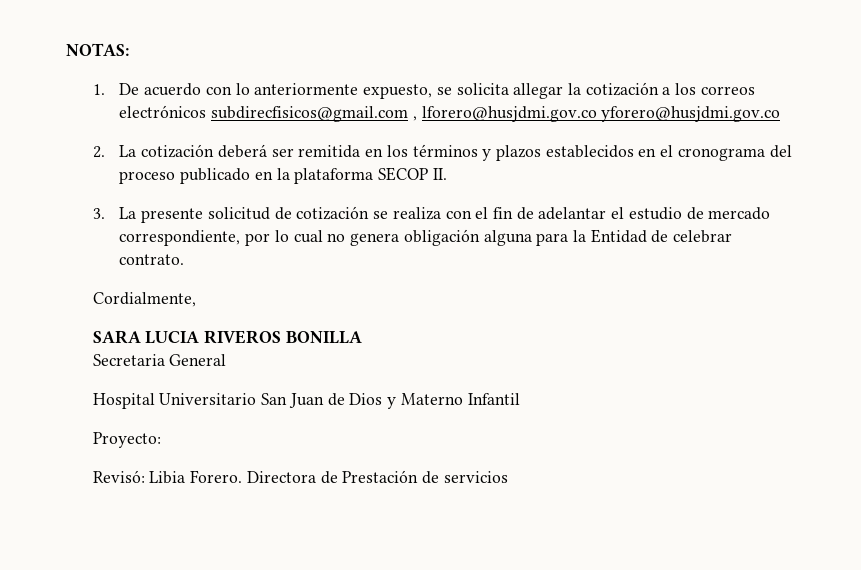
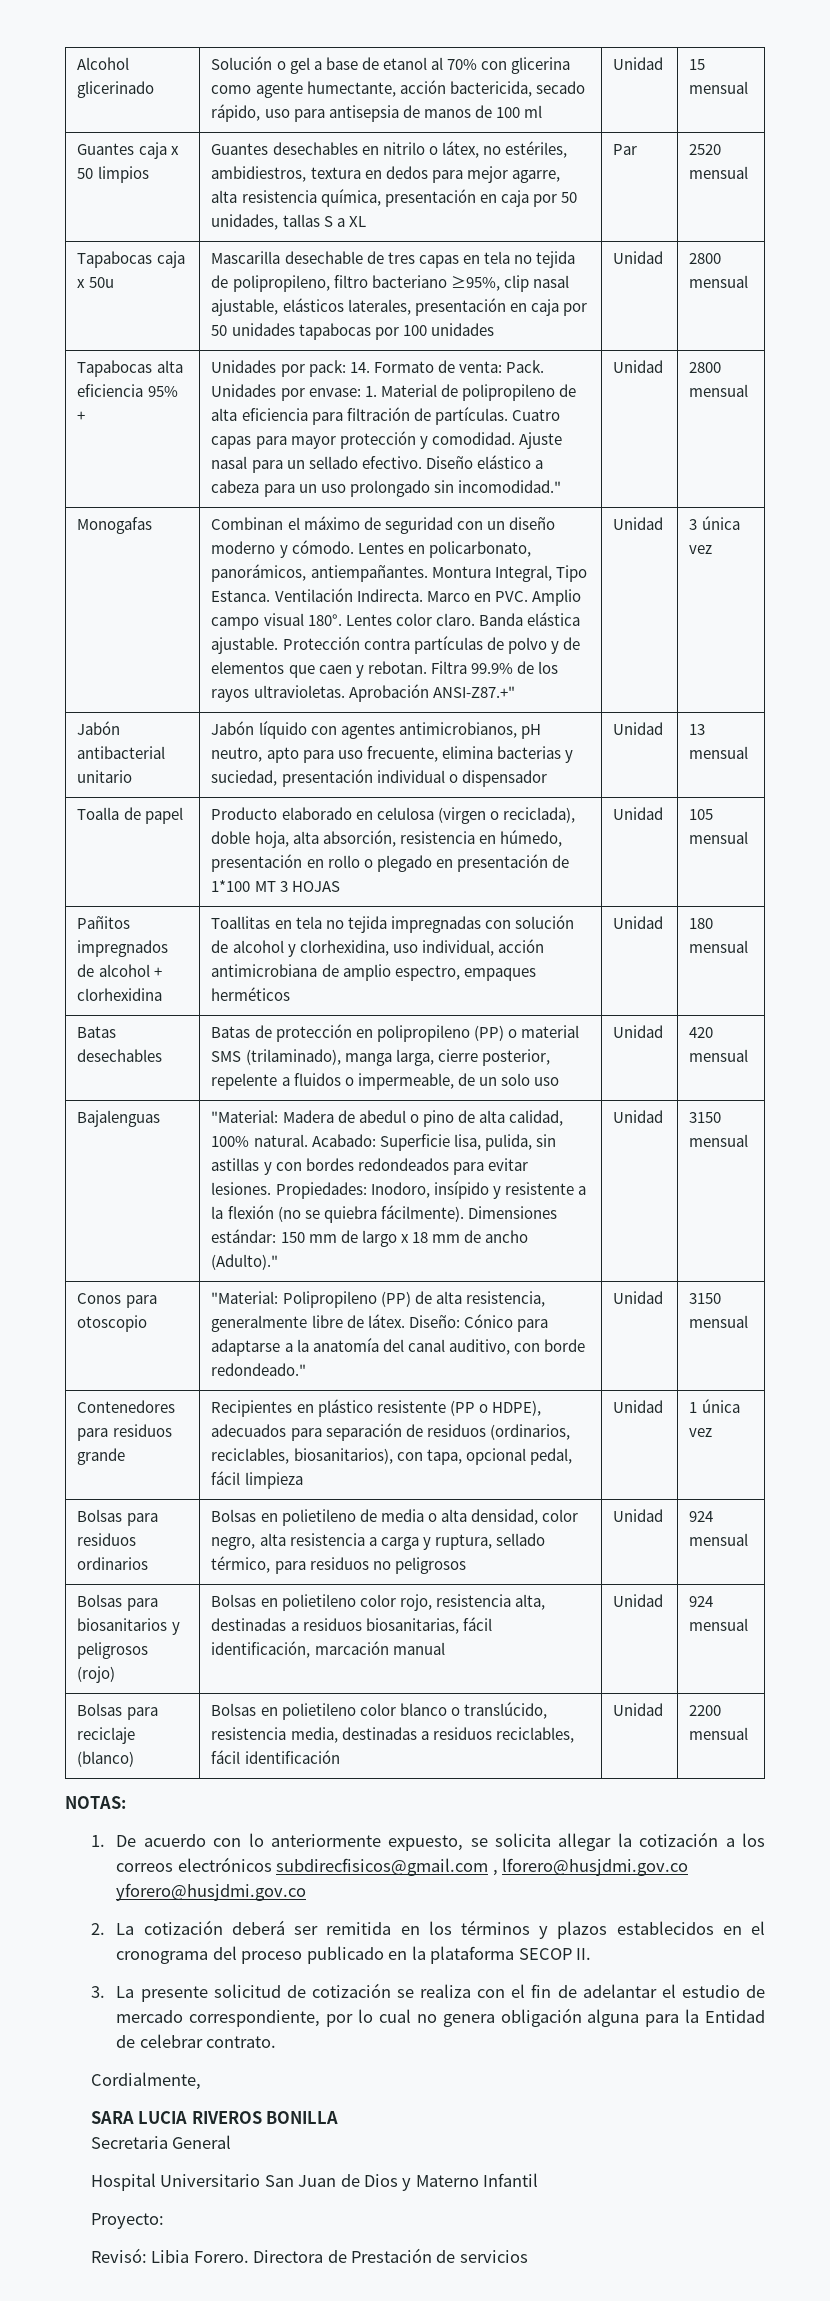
(66, 49) none -> [77,57,130,70] [77,81,155,98] [211,56,570,74] [211,80,585,98] [211,104,542,122] [613,57,664,70] [689,59,706,70] [689,81,749,94] [77,142,179,159] [77,166,149,183] [211,141,567,158] [211,166,560,183] [211,189,577,207] [211,214,366,230] [613,144,638,155] [689,144,722,155] [689,166,749,179] [77,251,185,268] [77,277,114,288] [211,251,575,268] [211,275,569,292] [211,298,587,316] [211,323,494,340] [613,251,664,264] [689,253,722,264] [689,275,749,288] [77,360,183,377] [77,384,178,397] [77,411,86,421] [211,360,544,377] [211,384,576,401] [211,407,560,425] [211,431,562,449] [211,455,543,473] [211,480,561,497] [613,360,664,373] [689,362,722,373] [689,384,749,397] [77,517,153,534] [211,516,555,534] [211,540,531,558] [211,564,587,582] [211,588,581,606] [211,612,580,630] [211,636,580,654] [211,661,558,678] [211,684,515,702] [613,517,664,530] [689,516,740,530] [689,545,713,554] [77,721,121,735] [77,746,166,759] [77,770,133,783] [211,721,541,739] [211,746,573,763] [211,769,547,787] [613,722,664,735] [689,724,706,735] [689,746,749,759] [77,807,183,824] [211,807,575,824] [211,830,562,848] [211,854,569,872] [211,880,340,892] [613,807,664,820] [689,809,714,820] [689,831,749,844] [77,916,131,929] [77,940,169,957] [77,964,162,977] [77,988,163,1001] [211,915,574,933] [211,939,544,957] [211,964,536,981] [211,987,291,1001] [613,916,664,929] [689,918,714,929] [689,940,749,953] [77,1026,117,1038] [77,1049,163,1062] [211,1024,579,1042] [211,1049,550,1066] [211,1073,559,1090] [613,1025,664,1038] [689,1027,714,1038] [689,1049,749,1062] [77,1110,161,1127] [211,1110,563,1127] [211,1134,556,1151] [211,1158,528,1175] [211,1181,586,1199] [211,1205,557,1223] [211,1229,528,1247] [211,1254,279,1270] [613,1110,664,1123] [689,1112,722,1123] [689,1134,749,1147] [77,1293,157,1308] [77,1315,148,1332] [211,1291,545,1308] [211,1314,548,1332] [211,1338,585,1356] [211,1363,307,1376] [613,1291,664,1304] [689,1293,722,1304] [689,1315,749,1328] [77,1400,176,1413] [77,1424,172,1441] [77,1448,126,1465] [211,1399,541,1417] [211,1423,570,1441] [211,1448,572,1465] [211,1471,303,1489] [613,1400,664,1413] [689,1399,740,1413] [689,1428,713,1437] [77,1509,158,1526] [77,1533,137,1546] [77,1557,149,1570] [211,1509,578,1526] [211,1533,545,1550] [211,1556,466,1574] [613,1509,664,1522] [689,1511,714,1522] [689,1533,749,1546] [77,1594,158,1611] [77,1618,180,1635] [77,1642,149,1659] [77,1666,116,1683] [211,1594,545,1611] [211,1617,492,1634] [211,1641,445,1658] [613,1594,664,1607] [689,1596,714,1607] [689,1618,749,1631] [77,1703,158,1720] [77,1727,136,1744] [77,1751,135,1767] [211,1702,547,1720] [211,1727,574,1743] [211,1750,340,1764] [613,1703,664,1716] [689,1705,722,1716] [689,1727,749,1740] Alcohol glicerinado | Solución o gel a base de etanol al 70% con glicerina como agente humectante, acción bactericida, secado rápido, uso para antisepsia de manos de 100 ml | Unidad | 15 mensual // Guantes caja x 50 limpios | Guantes desechables en nitrilo o látex, no estériles, ambidiestros, textura en dedos para mejor agarre, alta resistencia química, presentación en caja por 50 unidades, tallas S a XL | Par | 2520 mensual // Tapabocas caja x 50u | Mascarilla desechable de tres capas en tela no tejida de polipropileno, filtro bacteriano ≥95%, clip nasal ajustable, elásticos laterales, presentación en caja por 50 unidades tapabocas por 100 unidades | Unidad | 2800 mensual // Tapabocas alta eficiencia 95% + | Unidades por pack: 14. Formato de venta: Pack. Unidades por envase: 1. Material de polipropileno de alta eficiencia para filtración de partículas. Cuatro capas para mayor protección y comodidad. Ajuste nasal para un sellado efectivo. Diseño elástico a cabeza para un uso prolongado sin incomodidad." | Unidad | 2800 mensual // Monogafas | Combinan el máximo de seguridad con un diseño moderno y cómodo. Lentes en policarbonato, panorámicos, antiempañantes. Montura Integral, Tipo Estanca. Ventilación Indirecta. Marco en PVC. Amplio campo visual 180°. Lentes color claro. Banda elástica ajustable. Protección contra partículas de polvo y de elementos que caen y rebotan. Filtra 99.9% de los rayos ultravioletas. Aprobación ANSI-Z87.+" | Unidad | 3 única vez // Jabón antibacterial unitario | Jabón líquido con agentes antimicrobianos, pH neutro, apto para uso frecuente, elimina bacterias y suciedad, presentación individual o dispensador | Unidad | 13 mensual // Toalla de papel | Producto elaborado en celulosa (virgen o reciclada), doble hoja, alta absorción, resistencia en húmedo, presentación en rollo o plegado en presentación de 1*100 MT 3 HOJAS | Unidad | 105 mensual // Pañitos impregnados de alcohol + clorhexidina | Toallitas en tela no tejida impregnadas con solución de alcohol y clorhexidina, uso individual, acción antimicrobiana de amplio espectro, empaques herméticos | Unidad | 180 mensual // Batas desechables | Batas de protección en polipropileno (PP) o material SMS (trilaminado), manga larga, cierre posterior, repelente a fluidos o impermeable, de un solo uso | Unidad | 420 mensual // Bajalenguas | "Material: Madera de abedul o pino de alta calidad, 100% natural. Acabado: Superficie lisa, pulida, sin astillas y con bordes redondeados para evitar lesiones. Propiedades: Inodoro, insípido y resistente a la flexión (no se quiebra fácilmente). Dimensiones estándar: 150 mm de largo x 18 mm de ancho (Adulto)." | Unidad | 3150 mensual // Conos para otoscopio | "Material: Polipropileno (PP) de alta resistencia, generalmente libre de látex. Diseño: Cónico para adaptarse a la anatomía del canal auditivo, con borde redondeado." | Unidad | 3150 mensual // Contenedores para residuos grande | Recipientes en plástico resistente (PP o HDPE), adecuados para separación de residuos (ordinarios, reciclables, biosanitarios), con tapa, opcional pedal, fácil limpieza | Unidad | 1 única vez // Bolsas para residuos ordinarios | Bolsas en polietileno de media o alta densidad, color negro, alta resistencia a carga y ruptura, sellado térmico, para residuos no peligrosos | Unidad | 924 mensual // Bolsas para biosanitarios y peligrosos (rojo) | Bolsas en polietileno color rojo, resistencia alta, destinadas a residuos biosanitarias, fácil identificación, marcación manual | Unidad | 924 mensual // Bolsas para reciclaje (blanco) | Bolsas en polietileno color blanco o translúcido, resistencia media, destinadas a residuos reciclables, fácil identificación | Unidad | 2200 mensual //

